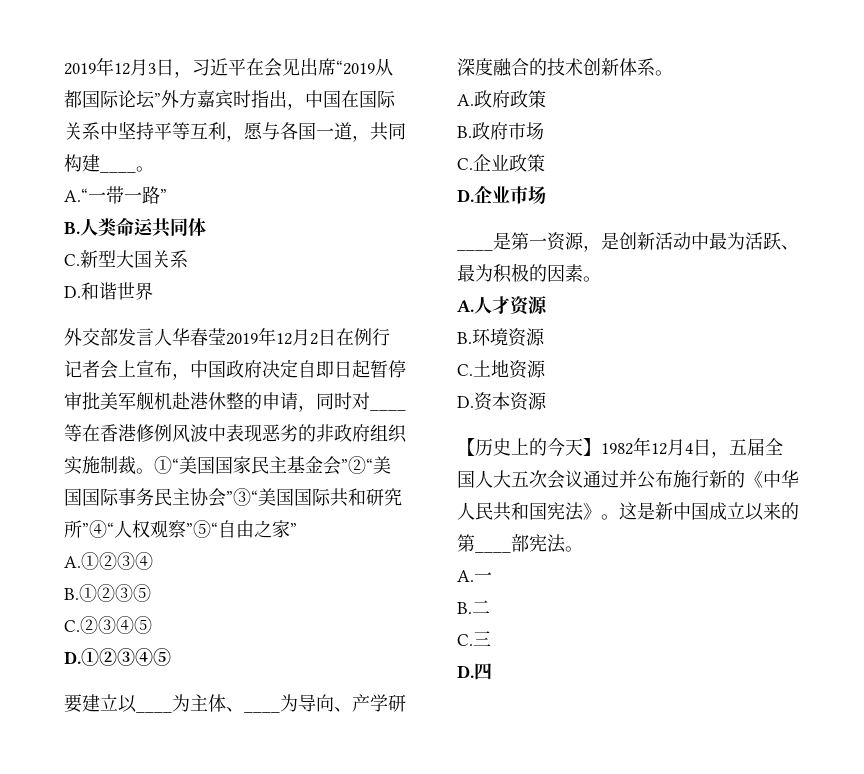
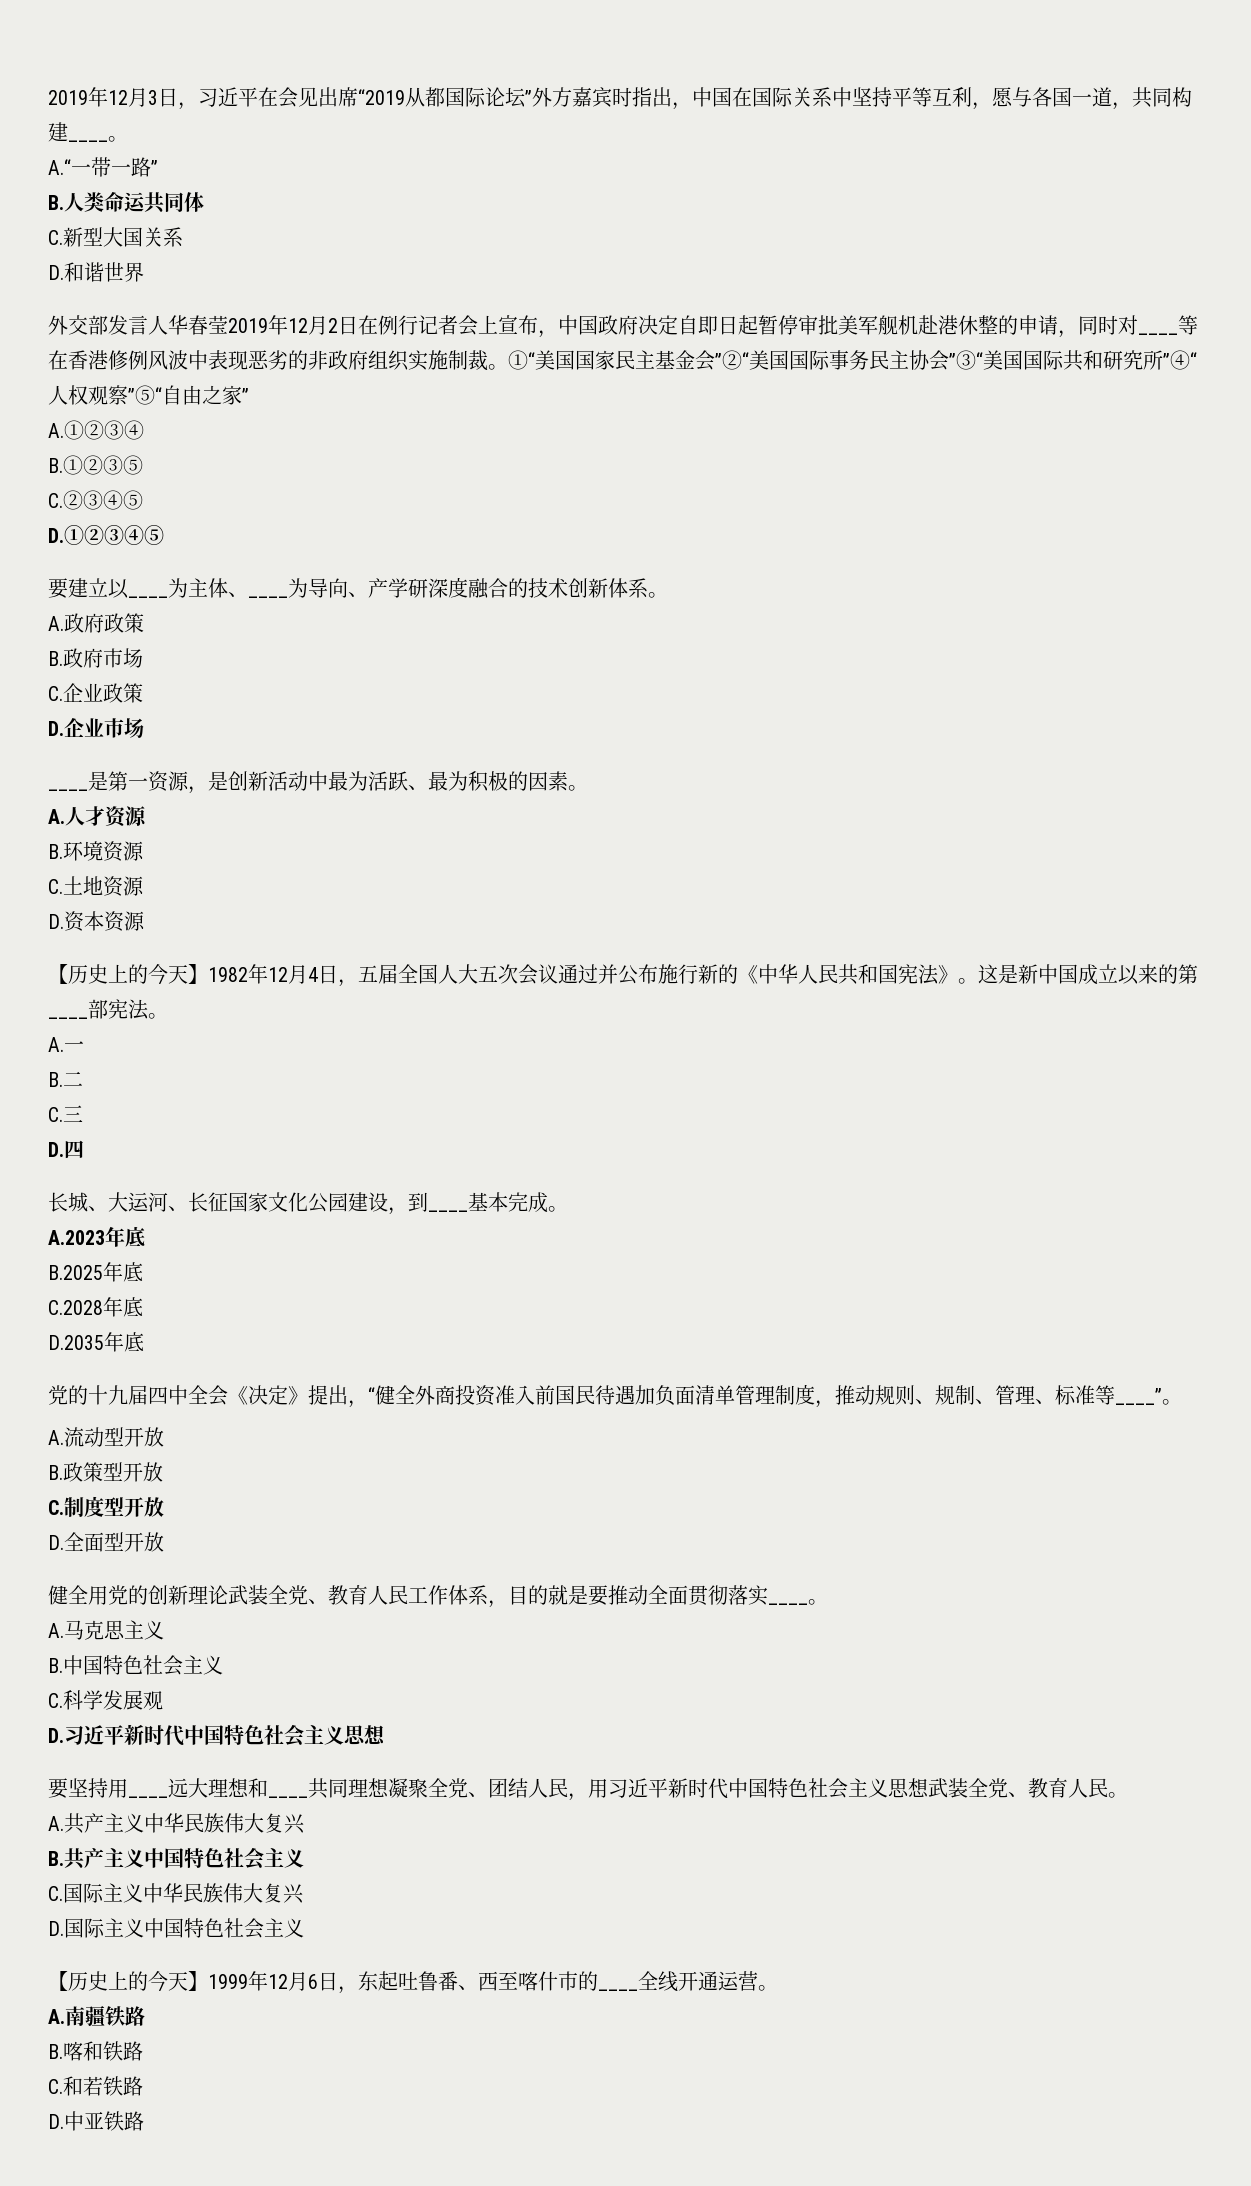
(492, 671) none -> [48,1192,568,1215] [48,1226,145,1247] [48,1262,143,1282] [48,1297,143,1317] [48,1332,144,1352] [48,1384,1182,1408] [48,1427,164,1447] [48,1462,163,1482] [48,1496,164,1517] [48,1532,164,1552] [48,1585,828,1608] [48,1620,164,1640] [48,1655,223,1676] [48,1690,163,1710] [48,1724,386,1747] [48,1778,1128,1801] [48,1813,305,1834] [48,1847,304,1870] [48,1883,304,1904] [48,1918,304,1939] [48,1971,778,1994] [48,2006,145,2026] [48,2041,143,2061] [48,2076,143,2096] [48,2111,144,2131] // 长城、大运河、长征国家文化公园建设，到____基本完成。 // A.2023年底 // B.2025年底 // C.2028年底 // D.2035年底 // 党的十九届四中全会《决定》提出，“健全外商投资准入前国民待遇加负面清单管理制度，推动规则、规制、管理、标准等____”。 // A.流动型开放 // B.政策型开放 // C.制度型开放 // D.全面型开放 // 健全用党的创新理论武装全党、教育人民工作体系，目的就是要推动全面贯彻落实____。 // A.马克思主义 // B.中国特色社会主义 // C.科学发展观 // D.习近平新时代中国特色社会主义思想 // 要坚持用____远大理想和____共同理想凝聚全党、团结人民，用习近平新时代中国特色社会主义思想武装全党、教育人民。 // A.共产主义中华民族伟大复兴 // B.共产主义中国特色社会主义 // C.国际主义中华民族伟大复兴 // D.国际主义中国特色社会主义 // 【历史上的今天】1999年12月6日，东起吐鲁番、西至喀什市的____全线开通运营。 // A.南疆铁路 // B.喀和铁路 // C.和若铁路 // D.中亚铁路

